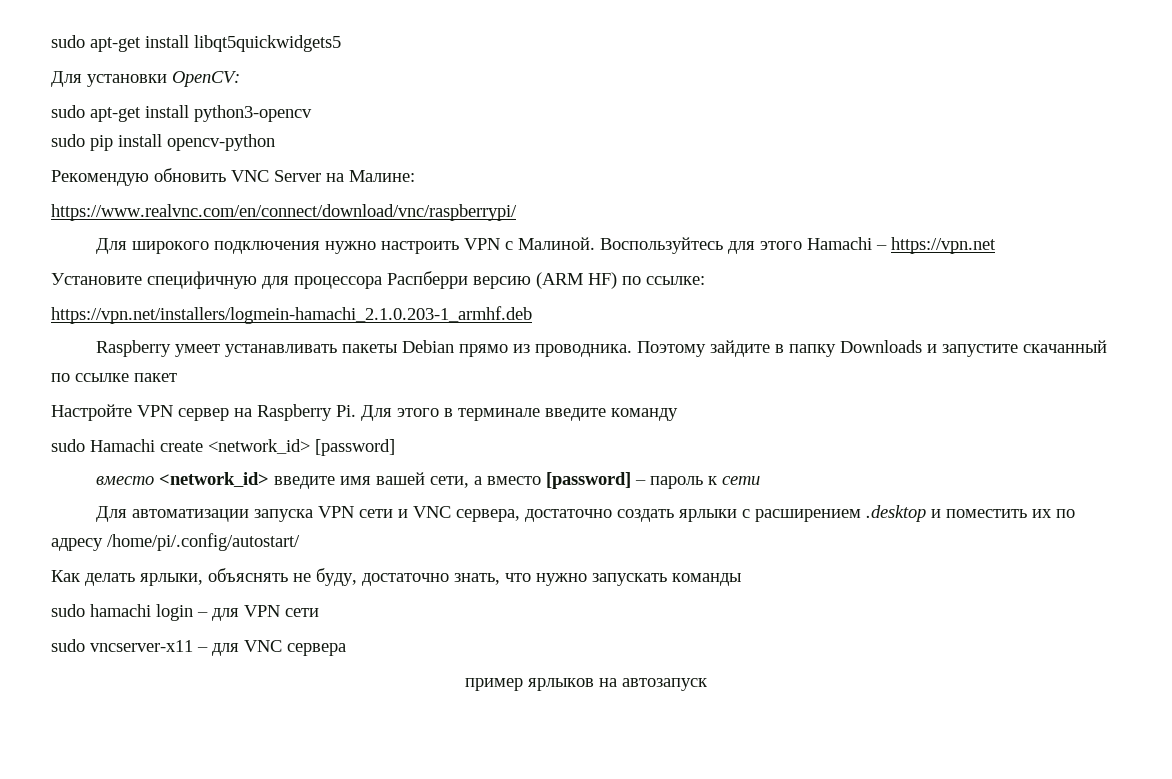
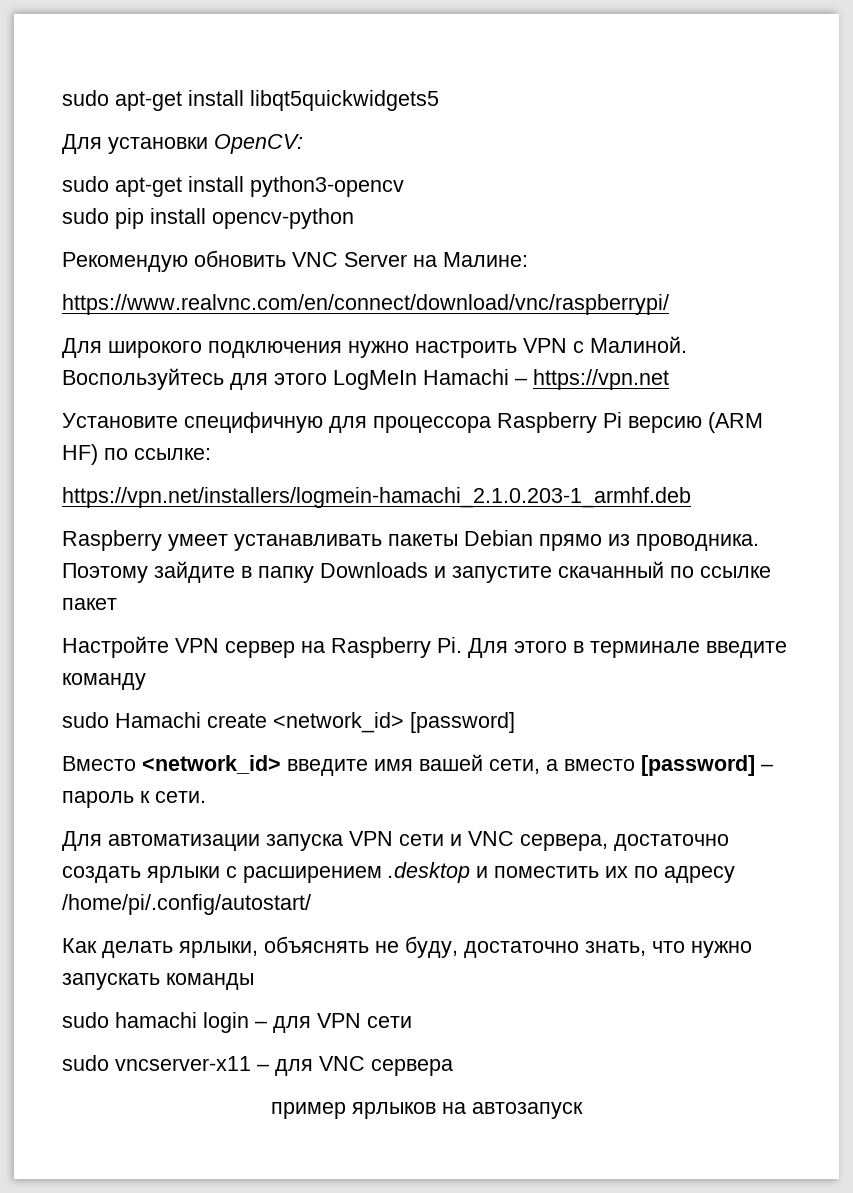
(803, 245) none -> [333,370,417,390] LogMeIn
[387,271,468,289] Распберри -> [497,412,622,433] Raspberry Pi
[96,476,155,485] вместо -> [62,756,136,771] Вместо
[722,476,761,485] сети -> [155,791,206,803] сети.

